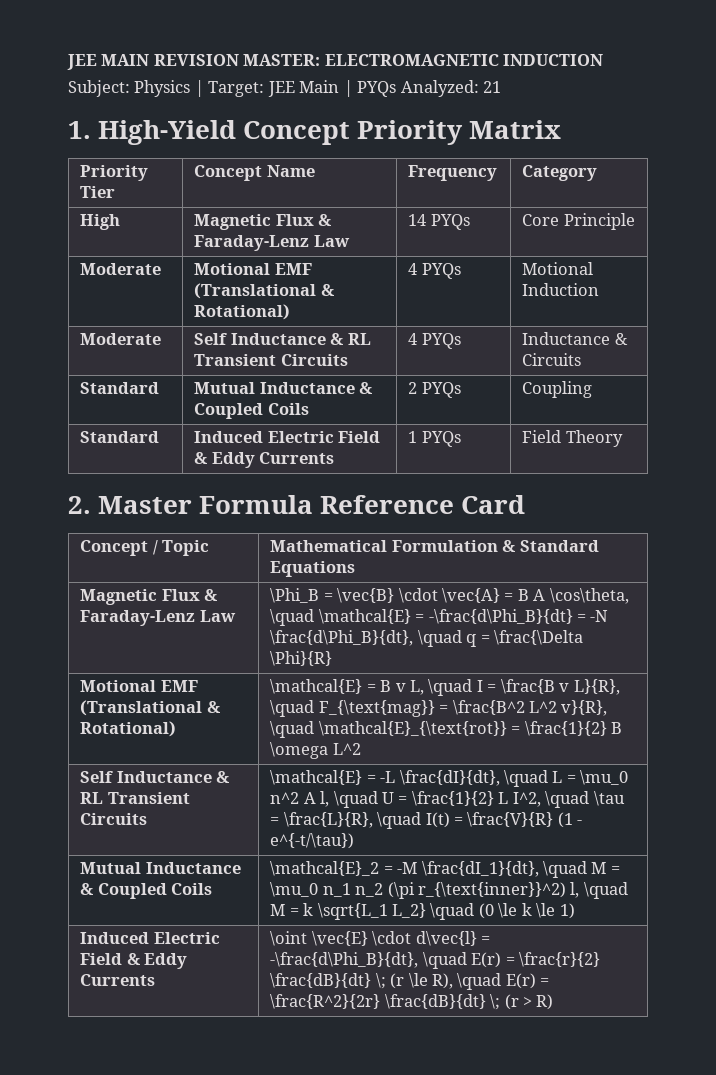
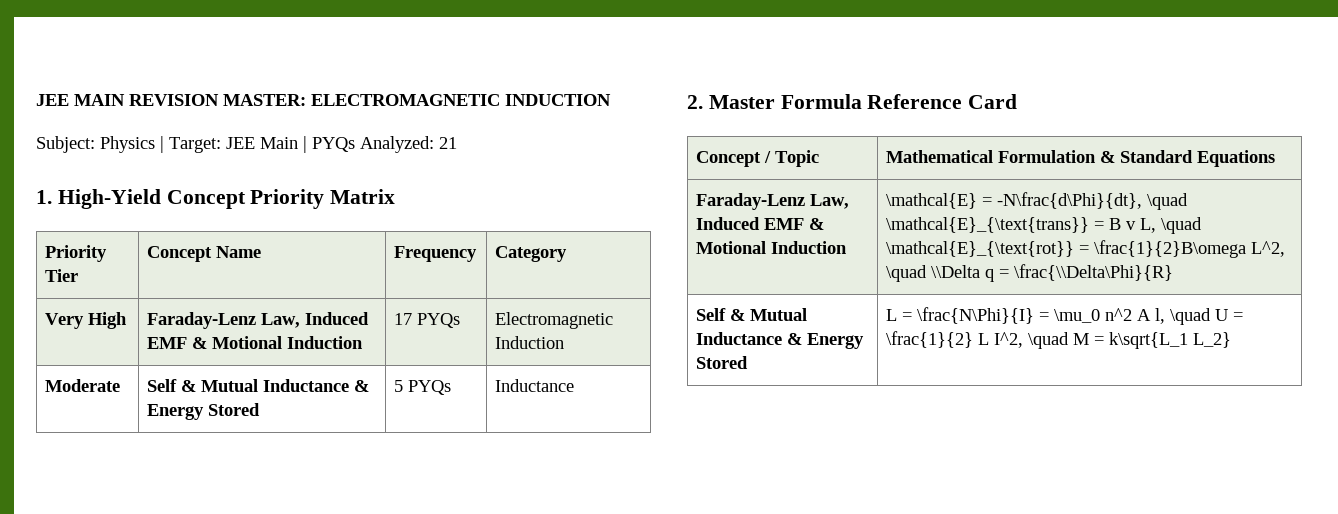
(598, 173) none -> [45,313,85,329] Very
[194,214,332,230] [194,235,350,251] [408,214,470,230] [522,213,635,230] [80,263,162,275] [194,263,312,275] [194,283,334,299] [194,304,291,320] [408,263,461,279] [522,262,594,275] [522,283,600,296] [80,333,162,345] [194,333,371,345] [194,354,348,366] [408,333,461,349] [522,332,628,345] [522,353,582,366] [80,382,160,394] [194,382,373,394] [194,403,309,419] [408,382,461,398] [522,381,593,398] [80,431,160,443] [194,431,381,443] [194,452,335,468] [408,431,461,447] [522,430,623,447] Magnetic Flux & Faraday-Lenz Law | 14 PYQs | Core Principle // Moderate | Motional EMF (Translational & Rotational) | 4 PYQs | Motional Induction // Moderate | Self Inductance & RL Transient Circuits | 4 PYQs | Inductance & Circuits // Standard | Mutual Inductance & Coupled Coils | 2 PYQs | Coupling // Standard | Induced Electric Field & Eddy Currents | 1 PYQs | Field Theory -> [147,312,370,329] [147,336,364,349] [394,313,461,328] [495,312,614,329] [495,336,565,349] [45,379,121,392] [147,379,370,392] [147,403,261,420] [394,380,452,395] [495,379,575,392] Faraday-Lenz Law, Induced EMF & Motional Induction | 17 PYQs | Electromagnetic Induction // Moderate | Self & Mutual Inductance & Energy Stored | 5 PYQs | Inductance
[80,589,218,605] [80,610,236,626] [270,588,629,604] [270,609,609,626] [270,630,584,647] [270,651,333,666] [80,680,198,692] [80,700,220,716] [80,721,177,737] [270,679,363,694] Magnetic Flux & Faraday-Lenz Law | \Phi_B = \vec{B} \cdot \vec{A} = B A \cos\theta, \quad \mathcal{E} = -\frac{d\Phi_B}{dt} = -N \frac{d\Phi_B}{dt}, \quad q = \frac{\Delta \Phi}{R} // Motional EMF (Translational & Rotational) | \mathcal{E} -> [696,193,850,210] [696,217,825,230] [696,241,848,254] [886,192,1189,210] [886,217,1090,233] Faraday-Lenz Law, Induced EMF & Motional Induction | \mathcal{E} = -N\frac{d\Phi}{dt}, \quad \mathcal{E}_{\text{trans}}
[476,679,620,695] [270,700,608,717] [270,721,623,738] [270,742,361,759] [80,771,230,783] [80,792,190,804] [80,813,148,825] [270,770,563,787] I = \frac{B v L}{R}, \quad F_{\text{mag}} = \frac{B^2 L^2 v}{R}, \quad \mathcal{E}_{\text{rot}} = \frac{1}{2} B \omega L^2 // Self Inductance & RL Transient Circuits | \mathcal{E} = -L \frac{dI}{dt}, \quad L -> [886,240,1286,258] [886,264,1174,282] [696,308,808,321] [696,332,865,349] [696,356,749,369] [886,307,1035,324] \mathcal{E}_{\text{rot}} = \frac{1}{2}B\omega L^2, \quad \\Delta q = \frac{\\Delta\Phi}{R} // Self & Mutual Inductance & Energy Stored | L = \frac{N\Phi}{I}
[593,791,625,806] [270,812,583,829] [270,833,355,849] [80,862,241,874] [80,883,213,899] [270,861,620,878] [270,882,628,899] [270,903,575,920] [80,932,220,944] [80,953,188,969] [80,974,156,986] [270,931,491,946] [270,952,601,969] [270,973,550,990] [270,994,554,1010] \tau = \frac{L}{R}, \quad I(t) = \frac{V}{R} (1 - e^{-t/\tau}) // Mutual Inductance & Coupled Coils | \mathcal{E}_2 = -M \frac{dI_1}{dt}, \quad M = \mu_0 n_1 n_2 (\pi r_{\text{inner}}^2) l, \quad M = k \sqrt{L_1 L_2} \quad (0 \le k \le 1) // Induced Electric Field & Eddy Currents | \oint \vec{E} \cdot d\vec{l} = -\frac{d\Phi_B}{dt}, \quad E(r) = \frac{r}{2} \frac{dB}{dt} \; (r \le R), \quad E(r) = \frac{R^2}{2r} \frac{dB}{dt} \; (r > R) -> [1073,332,1232,349] M = k\sqrt{L_1 L_2}

